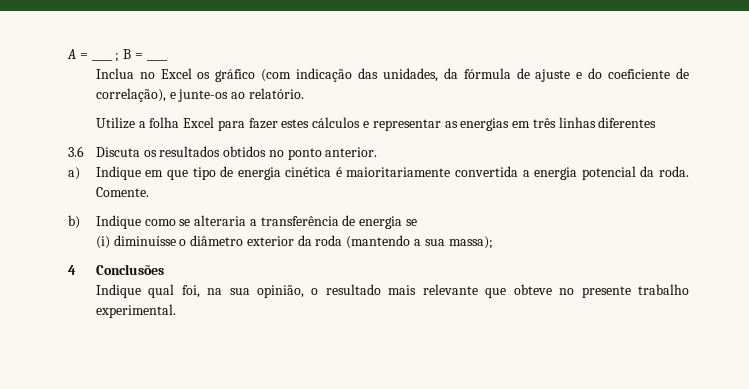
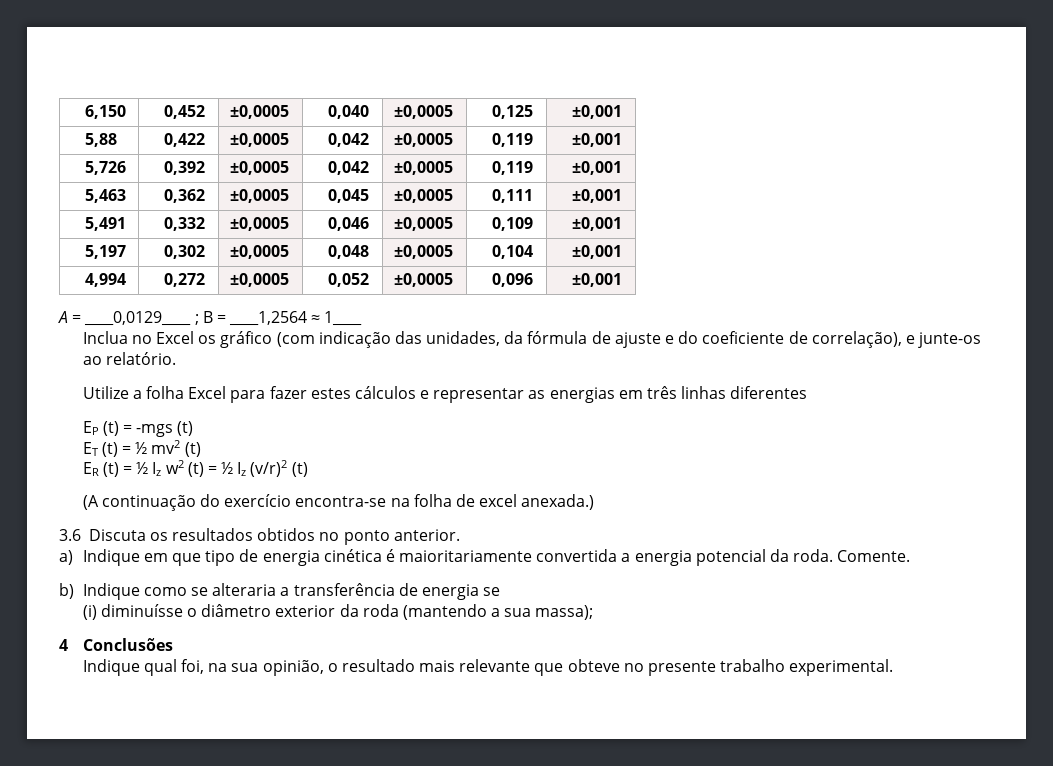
(67, 54) none -> [85,105,127,119] [164,105,206,119] [229,105,289,119] [328,105,370,119] [393,105,453,119] [492,105,534,119] [572,105,623,119] [85,133,118,147] [164,133,206,147] [229,133,289,147] [328,133,370,147] [393,133,453,147] [492,133,534,147] [572,133,623,147] [85,161,127,175] [164,161,206,175] [229,161,289,175] [328,161,370,175] [393,161,453,175] [492,161,534,175] [572,161,623,175] [85,189,127,203] [164,189,206,203] [229,189,289,203] [328,189,370,203] [393,189,453,203] [492,189,534,203] [572,189,623,203] [85,217,127,231] [164,217,206,231] [229,217,289,231] [328,217,370,231] [393,217,453,231] [492,217,534,231] [572,217,623,231] [85,245,127,259] [164,245,206,259] [229,245,289,259] [328,245,370,259] [393,245,453,259] [492,245,534,259] [572,245,623,259] [85,273,127,287] [164,273,206,287] [229,273,289,287] [328,273,370,287] [393,273,453,287] [492,273,534,287] [572,273,623,287] 6,150 | 0,452 | ±0,0005 | 0,040 | ±0,0005 | 0,125 | ±0,001 // 5,88 | 0,422 | ±0,0005 | 0,042 | ±0,0005 | 0,119 | ±0,001 // 5,726 | 0,392 | ±0,0005 | 0,042 | ±0,0005 | 0,119 | ±0,001 // 5,463 | 0,362 | ±0,0005 | 0,045 | ±0,0005 | 0,111 | ±0,001 // 5,491 | 0,332 | ±0,0005 | 0,046 | ±0,0005 | 0,109 | ±0,001 // 5,197 | 0,302 | ±0,0005 | 0,048 | ±0,0005 | 0,104 | ±0,001 // 4,994 | 0,272 | ±0,0005 | 0,052 | ±0,0005 | 0,096 | ±0,001 //
[91,59,113,61] ____ -> [84,311,192,326] ____0,0129____
[146,59,168,61] ____ -> [229,311,363,326] ____1,2564 ≈ 1____
(657, 122) none -> [82,421,194,437] [82,440,201,457] [82,460,308,477] [82,494,595,511] // EP (t) = -mgs (t) // ET (t) = ½ mv2 (t) // ER (t) = ½ Iz w2 (t) = ½ Iz (v/r)2 (t) // (A continuação do exercício encontra-se na folha de excel anexada.)

